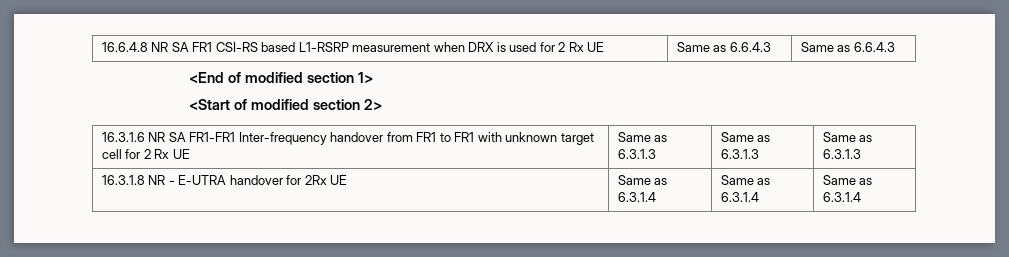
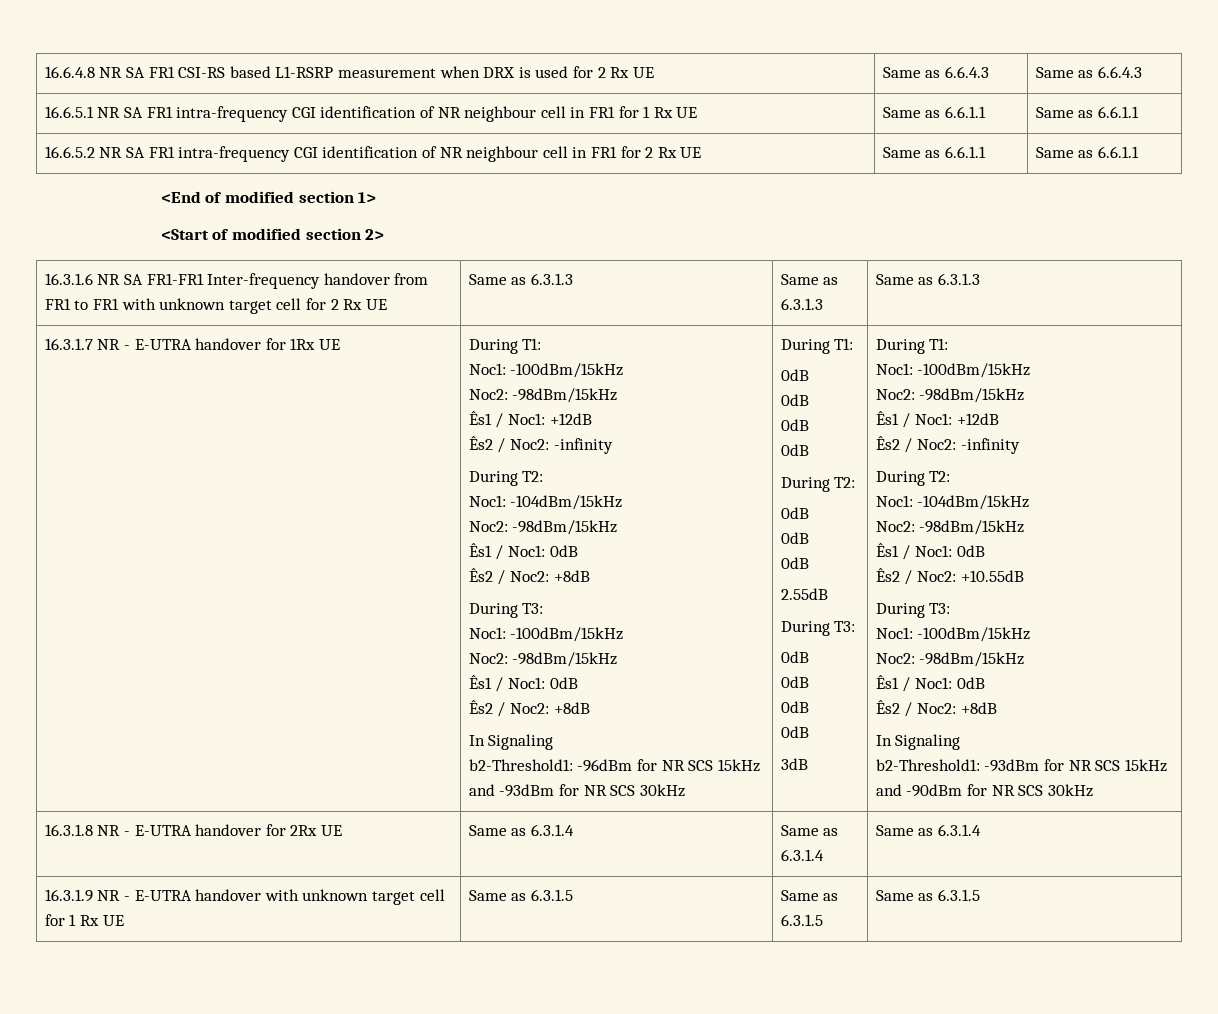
(895, 47) none -> [44,106,698,122] [882,106,987,118] [1035,106,1140,118] [44,146,702,162] [882,146,987,158] [1035,146,1140,158] // 16.6.5.1 NR SA FR1 intra-frequency CGI identification of NR neighbour cell in FR1 for 1 Rx UE | Same as 6.6.1.1 | Same as 6.6.1.1 // 16.6.5.2 NR SA FR1 intra-frequency CGI identification of NR neighbour cell in FR1 for 2 Rx UE | Same as 6.6.1.1 | Same as 6.6.1.1
(861, 154) none -> [44,338,340,350] [468,338,542,354] [468,363,624,378] [468,388,618,403] [468,411,592,428] [468,436,613,454] [468,471,544,486] [468,495,623,510] [468,520,618,535] [468,543,578,560] [468,568,590,585] [468,603,544,618] [468,627,624,642] [468,652,618,667] [468,675,578,692] [468,700,590,717] [468,734,554,750] [468,759,760,772] [468,784,685,797] [780,338,854,354] [780,369,809,381] [780,394,809,406] [780,419,809,431] [780,444,809,456] [780,477,856,492] [780,507,809,519] [780,532,809,544] [780,557,809,569] [780,588,828,600] [780,621,856,636] [780,651,809,663] [780,676,809,688] [780,701,809,713] [780,726,809,738] [780,758,808,770] [875,338,949,354] [875,363,1031,378] [875,388,1025,403] [875,411,999,428] [875,436,1020,454] [875,471,951,486] [875,495,1030,510] [875,520,1025,535] [875,543,985,560] [875,568,1024,585] [875,603,951,618] [875,627,1031,642] [875,652,1025,667] [875,675,985,692] [875,700,997,717] [875,734,961,750] [875,759,1167,772] [875,784,1093,797] // 16.3.1.7 NR - E-UTRA handover for 1Rx UE | During T1: // Noc1: -100dBm/15kHz // Noc2: -98dBm/15kHz // Ês1 / Noc1: +12dB // Ês2 / Noc2: -infinity // During T2: // Noc1: -104dBm/15kHz // Noc2: -98dBm/15kHz // Ês1 / Noc1: 0dB // Ês2 / Noc2: +8dB // During T3: // Noc1: -100dBm/15kHz // Noc2: -98dBm/15kHz // Ês1 / Noc1: 0dB // Ês2 / Noc2: +8dB // In Signaling // b2-Threshold1: -96dBm for NR SCS 15kHz and -93dBm for NR SCS 30kHz | During T1: // 0dB // 0dB // 0dB // 0dB // During T2: // 0dB // 0dB // 0dB // 2.55dB // During T3: // 0dB // 0dB // 0dB // 0dB // 3dB | During T1: // Noc1: -100dBm/15kHz // Noc2: -98dBm/15kHz // Ês1 / Noc1: +12dB // Ês2 / Noc2: -infinity // During T2: // Noc1: -104dBm/15kHz // Noc2: -98dBm/15kHz // Ês1 / Noc1: 0dB // Ês2 / Noc2: +10.55dB // During T3: // Noc1: -100dBm/15kHz // Noc2: -98dBm/15kHz // Ês1 / Noc1: 0dB // Ês2 / Noc2: +8dB // In Signaling // b2-Threshold1: -93dBm for NR SCS 15kHz and -90dBm for NR SCS 30kHz
(861, 197) none -> [44,889,445,905] [44,914,124,926] [468,889,574,901] [780,890,839,901] [780,914,823,926] [875,889,981,901] // 16.3.1.9 NR - E-UTRA handover with unknown target cell for 1 Rx UE | Same as 6.3.1.5 | Same as 6.3.1.5 | Same as 6.3.1.5

